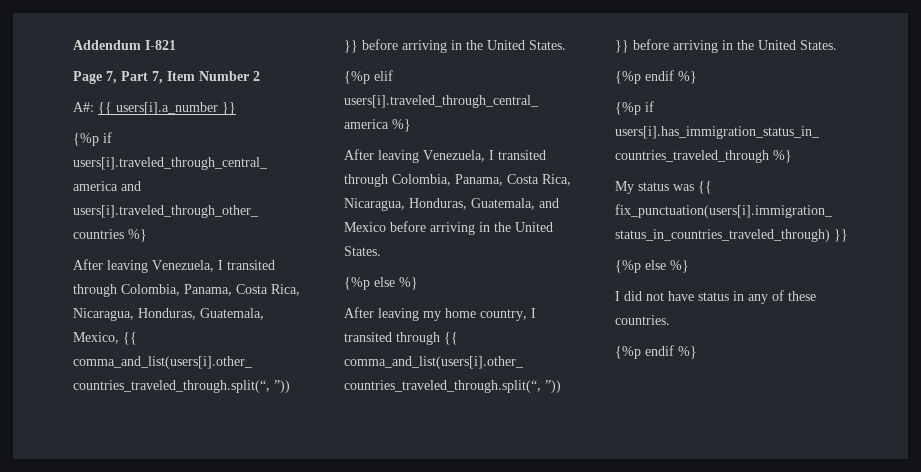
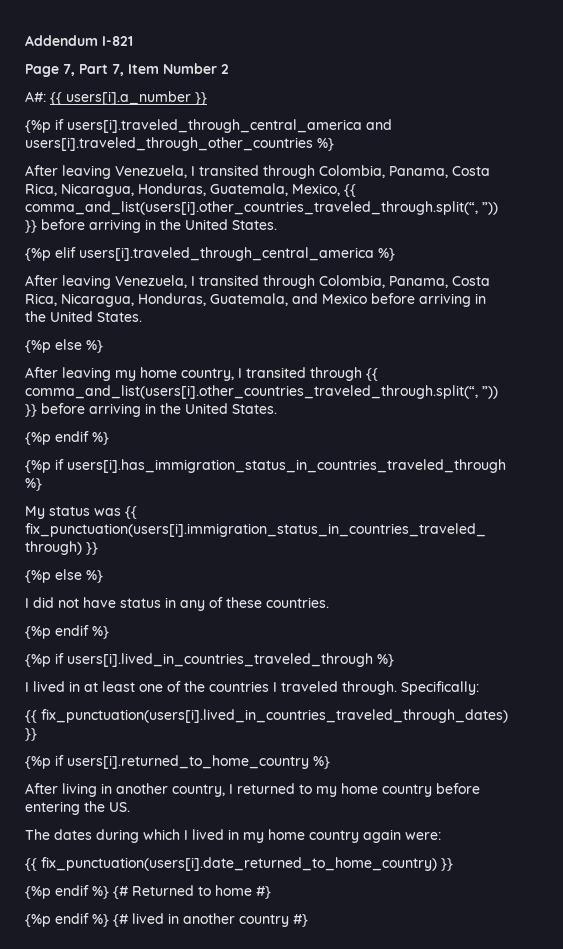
(697, 352) none -> [25,653,394,667] [25,681,479,695] [25,709,508,723] [25,728,37,741] [25,755,330,769] [25,783,480,797] [25,801,130,815] [25,829,441,843] [25,857,453,871] [25,885,271,899] [25,913,308,927] // {%p if users[i].lived_in_countries_traveled_through %} // I lived in at least one of the countries I traveled through. Specifically: // {{ fix_punctuation(users[i].lived_in_countries_traveled_through_dates) }} // {%p if users[i].returned_to_home_country %} // After living in another country, I returned to my home country before entering the US. // The dates during which I lived in my home country again were: // {{ fix_punctuation(users[i].date_returned_to_home_country) }} // {%p endif %} {# Returned to home #} // {%p endif %} {# lived in another country #}

